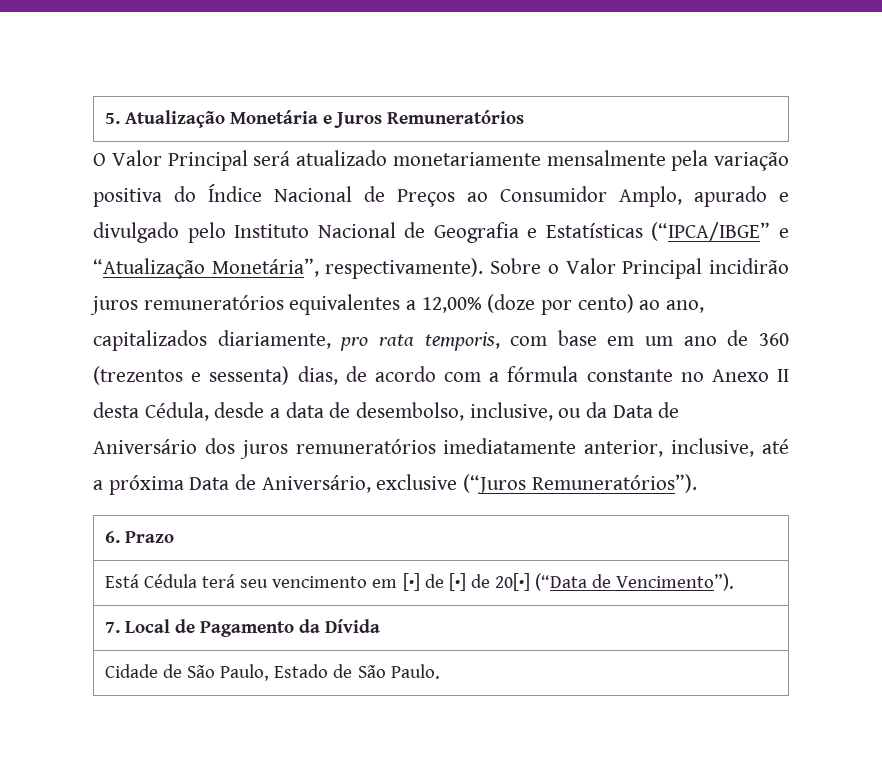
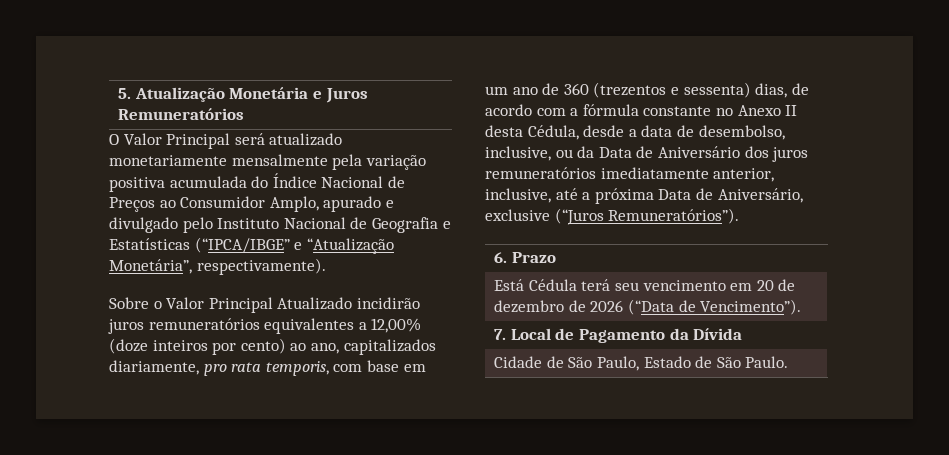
(162, 197) none -> [169,176,247,188] acumulada
(484, 268) none -> (326, 266) //
(703, 268) none -> [277,297,353,310] Atualizado
(536, 303) none -> [152,340,208,351] inteiros
[402,573,531,591] [•] de [•] de 20[•] -> [756,279,796,291] [494,300,624,313] 20 de dezembro de 2026

